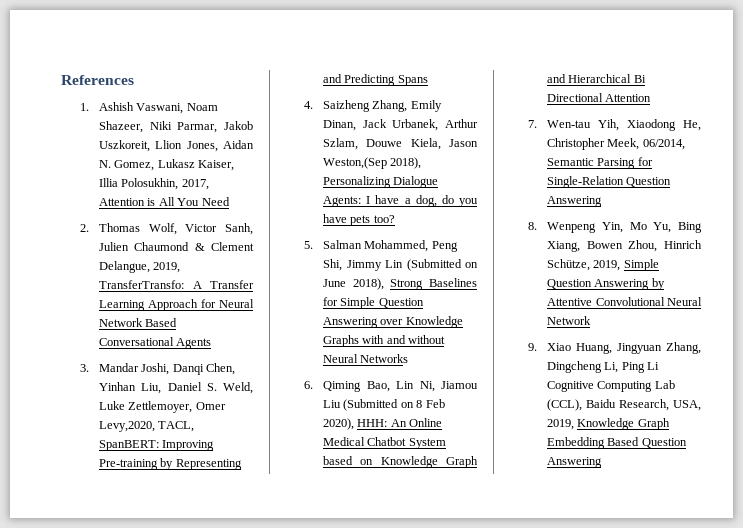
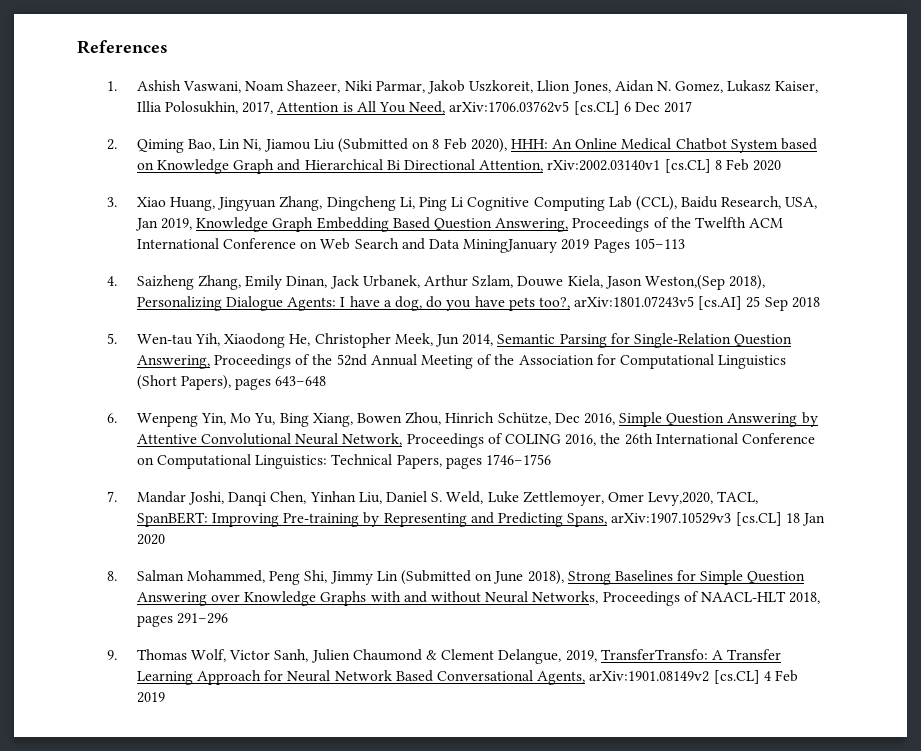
[201,197,230,206] [80,223,253,235] [99,242,254,251] [99,261,181,273] [99,280,255,289] [99,299,255,311] [99,318,178,327] [99,337,212,349] [80,363,236,375] [99,382,253,394] [99,401,226,413] [99,421,195,432] [99,440,215,451] [99,458,242,470] [323,74,428,86] [304,100,442,112] [323,119,478,131] [323,138,478,150] [323,157,422,169] [323,176,439,188] [323,195,478,207] [323,214,395,226] [304,240,458,252] [323,259,478,271] [323,278,477,290] [323,297,424,309] [323,316,463,328] [323,335,446,347] [323,354,409,363] [304,381,314,389] Need // 2. Thomas Wolf, Victor Sanh, Julien Chaumond & Clement Delangue, 2019, TransferTransfo: A Transfer Learning Approach for Neural Network Based Conversational Agents // 3. Mandar Joshi, Danqi Chen, Yinhan Liu, Daniel S. Weld, Luke Zettlemoyer, Omer Levy,2020, TACL, SpanBERT: Improving Pre-training by Representing and Predicting Spans // 4. Saizheng Zhang, Emily Dinan, Jack Urbanek, Arthur Szlam, Douwe Kiela, Jason Weston,(Sep 2018), Personalizing Dialogue Agents: I have a dog, do you have pets too? // 5. Salman Mohammed, Peng Shi, Jimmy Lin (Submitted on June 2018), Strong Baselines for Simple Question Answering over Knowledge Graphs with and without Neural Networks // 6. -> [409,101,693,115] [106,139,117,150] Need, arXiv:1706.03762v5 [cs.CL] 6 Dec 2017 // 2.
[605,94,652,102] [528,119,701,131] [547,138,685,150] [547,157,653,169] [547,176,672,188] [547,196,603,207] [528,222,702,233] [547,240,702,252] [547,259,659,271] [547,278,665,290] [547,297,702,306] [547,316,592,325] [528,343,538,351] Attention // 7. Wen-tau Yih, Xiaodong He, Christopher Meek, 06/2014, Semantic Parsing for Single-Relation Question Answering // 8. Wenpeng Yin, Mo Yu, Bing Xiang, Bowen Zhou, Hinrich Schütze, 2019, Simple Question Answering by Attentive Convolutional Neural Network // 9. -> [479,159,782,173] [106,197,117,207] Attention, rXiv:2002.03140v1 [cs.CL] 8 Feb 2020 // 3.
(701, 405) none -> [134,218,158,231] Jan
[547,457,603,468] Answering -> [495,217,784,232] [136,238,685,253] [106,275,766,290] [136,296,820,311] [106,333,793,348] [136,354,787,369] [136,375,327,390] [106,412,818,427] [136,433,815,448] [136,454,551,469] [106,491,759,506] [136,512,825,527] [136,534,165,545] [106,570,806,585] [136,591,821,606] [136,613,229,627] [106,649,782,664] [136,670,798,685] [136,692,165,703] Answering, Proceedings of the Twelfth ACM International Conference on Web Search and Data MiningJanuary 2019 Pages 105–113 // 4. Saizheng Zhang, Emily Dinan, Jack Urbanek, Arthur Szlam, Douwe Kiela, Jason Weston,(Sep 2018), Personalizing Dialogue Agents: I have a dog, do you have pets too?, arXiv:1801.07243v5 [cs.AI] 25 Sep 2018 // 5. Wen-tau Yih, Xiaodong He, Christopher Meek, Jun 2014, Semantic Parsing for Single-Relation Question Answering, Proceedings of the 52nd Annual Meeting of the Association for Computational Linguistics (Short Papers), pages 643–648 // 6. Wenpeng Yin, Mo Yu, Bing Xiang, Bowen Zhou, Hinrich Schütze, Dec 2016, Simple Question Answering by Attentive Convolutional Neural Network, Proceedings of COLING 2016, the 26th International Conference on Computational Linguistics: Technical Papers, pages 1746–1756 // 7. Mandar Joshi, Danqi Chen, Yinhan Liu, Daniel S. Weld, Luke Zettlemoyer, Omer Levy,2020, TACL, SpanBERT: Improving Pre-training by Representing and Predicting Spans, arXiv:1907.10529v3 [cs.CL] 18 Jan 2020 // 8. Salman Mohammed, Peng Shi, Jimmy Lin (Submitted on June 2018), Strong Baselines for Simple Question Answering over Knowledge Graphs with and without Neural Networks, Proceedings of NAACL-HLT 2018, pages 291–296 // 9. Thomas Wolf, Victor Sanh, Julien Chaumond & Clement Delangue, 2019, TransferTransfo: A Transfer Learning Approach for Neural Network Based Conversational Agents, arXiv:1901.08149v2 [cs.CL] 4 Feb 2019

